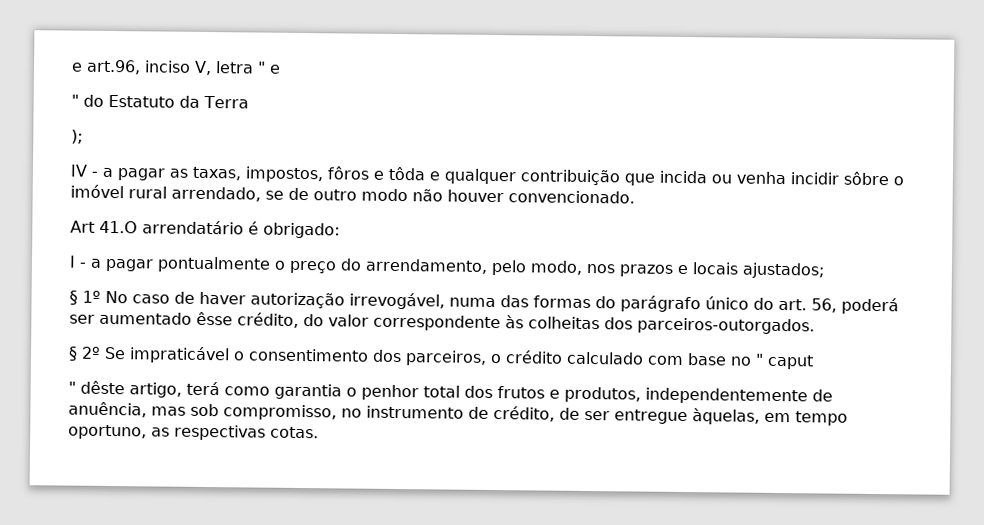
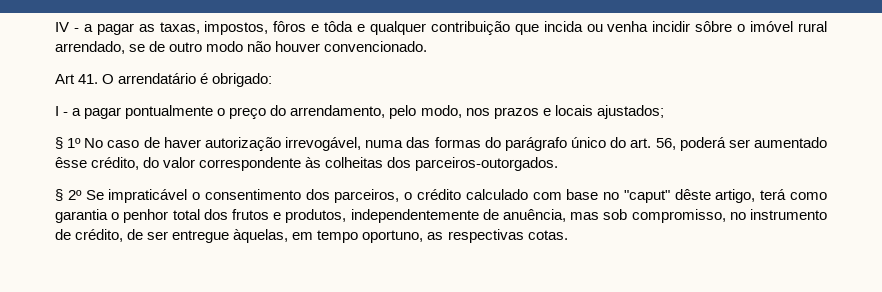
[71,59,281,76] [71,94,249,109] [71,129,83,144] e art.96, inciso V, letra " e // " do Estatuto da Terra // ); // -> (55, 27) none
[99,220,138,234] 41.O -> [78,74,115,84] 41. O
[755,353,814,370] [68,381,76,394] " caput // " -> [623,190,670,203] "caput"

